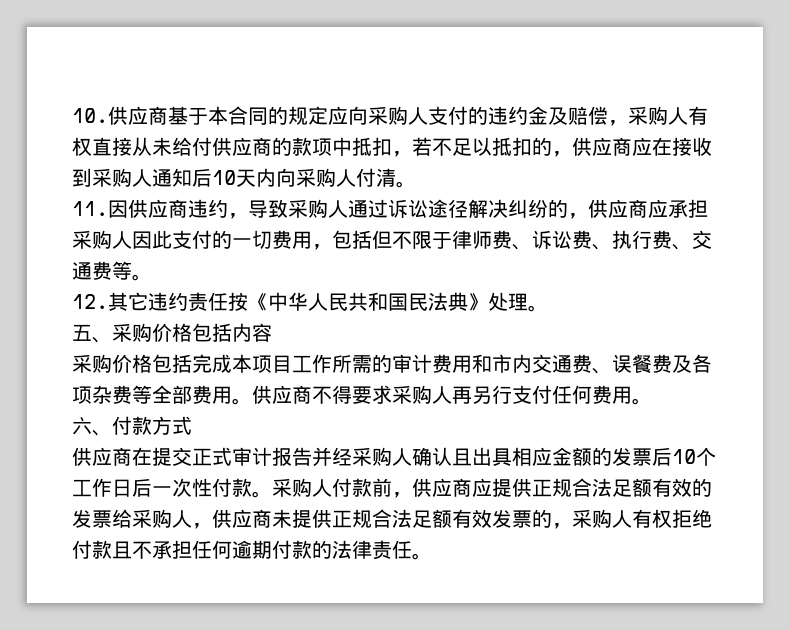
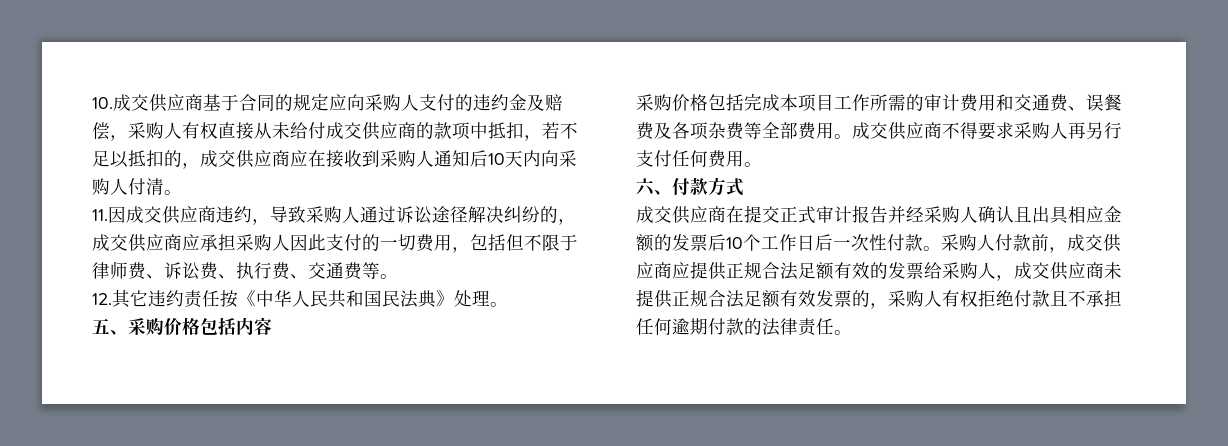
(108, 115) none -> [113,94,149,111] 成交
[208,106,228,125] 本 -> (239, 102) none
(212, 146) none -> [326,122,362,139] 成交
(572, 154) none -> [200,150,236,167] 成交
(128, 209) none -> [126,206,162,223] 成交
(588, 216) none -> [92,234,128,251] 成交
[492,354,532,373] 市内 -> (1014, 102) none
(252, 401) none -> [852,122,888,139] 成交
(192, 425) none -> [636,206,672,223] 成交
(412, 495) none -> [1067,234,1103,251] 成交
(212, 526) none -> [1014,262,1050,279] 成交

